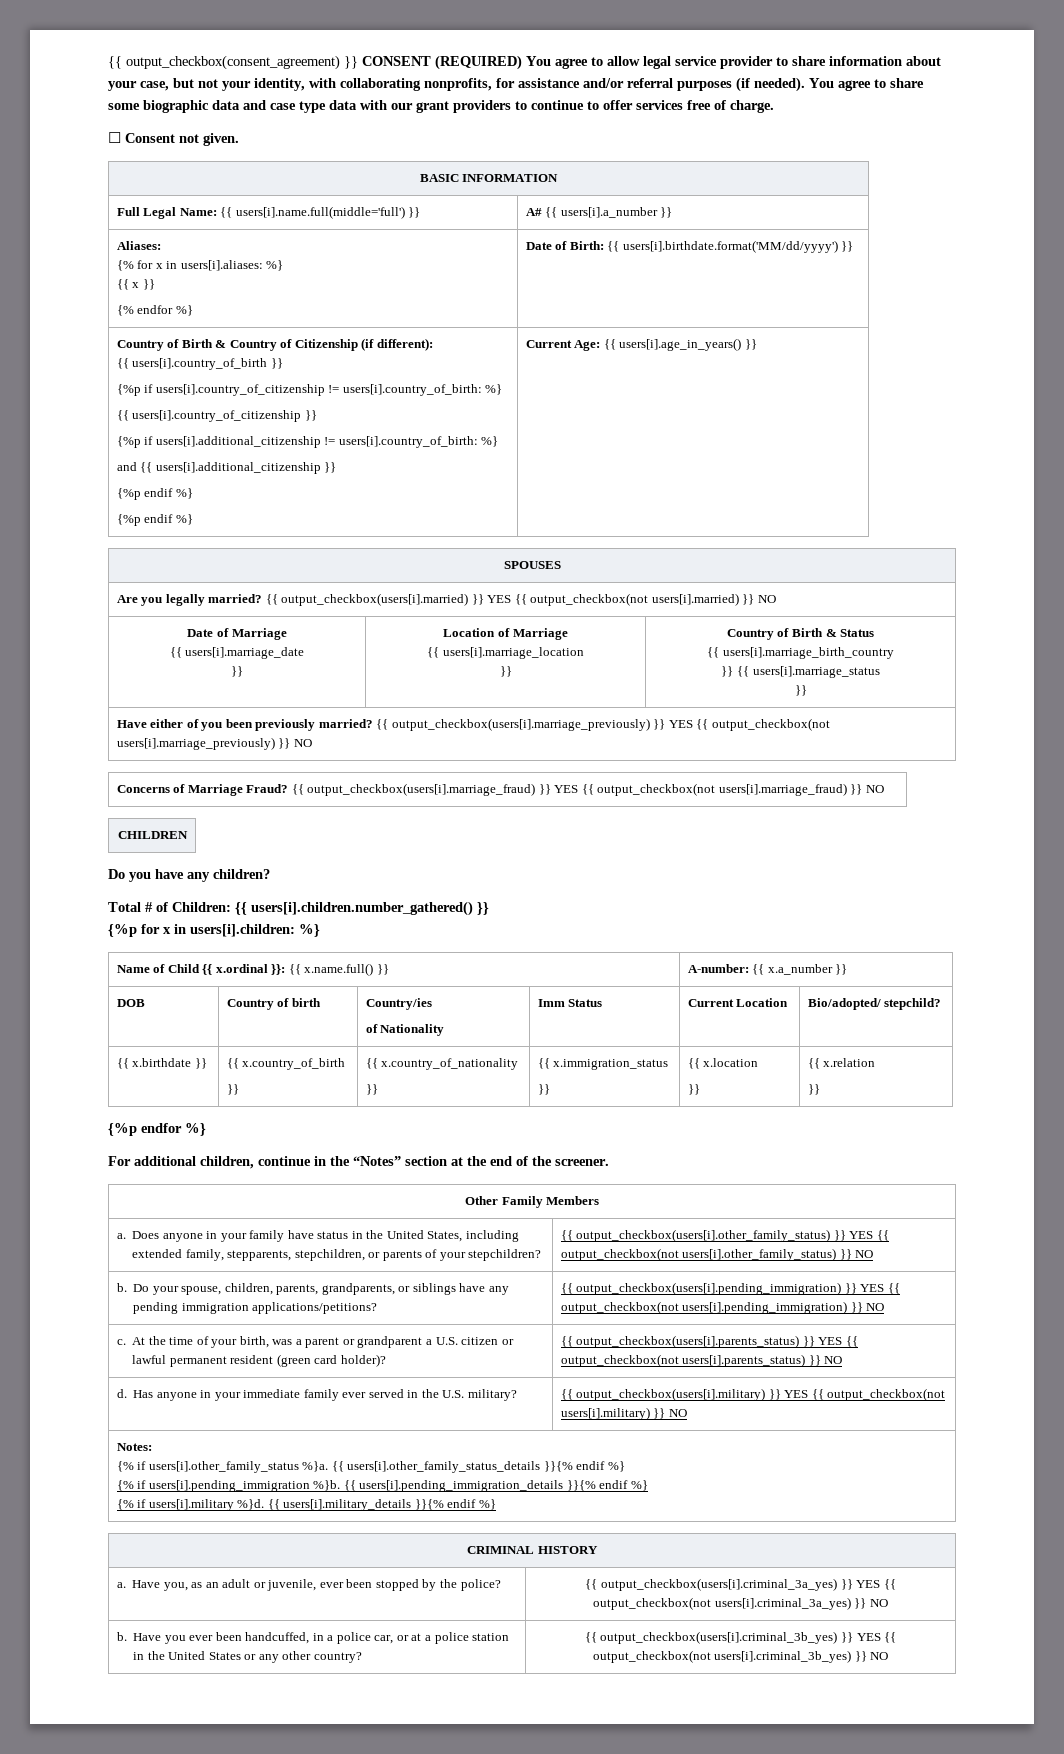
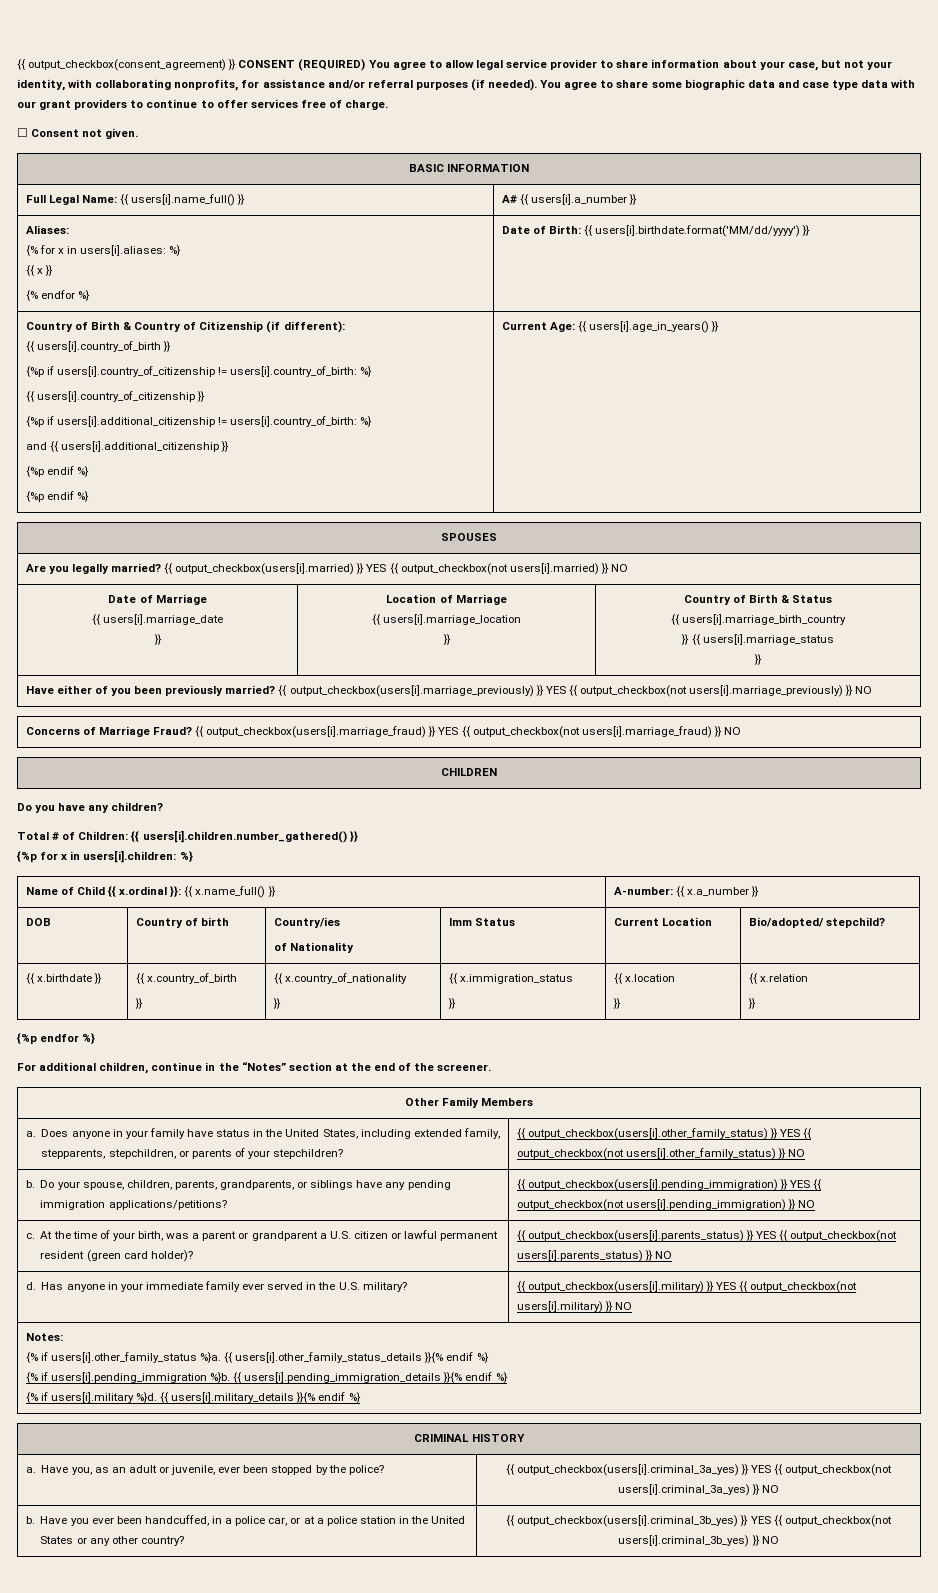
[235,206,405,219] users[i].name.full(middle='full') -> [131,194,236,206] users[i].name_full()
[304,963,374,976] x.name.full() -> [195,886,266,898] x.name_full()

